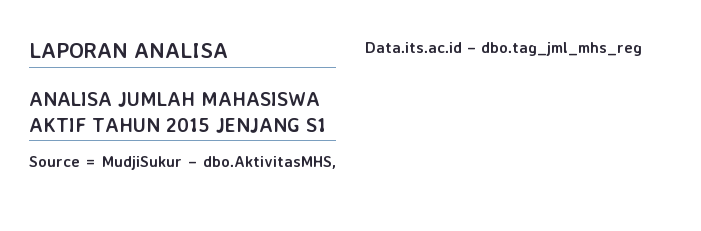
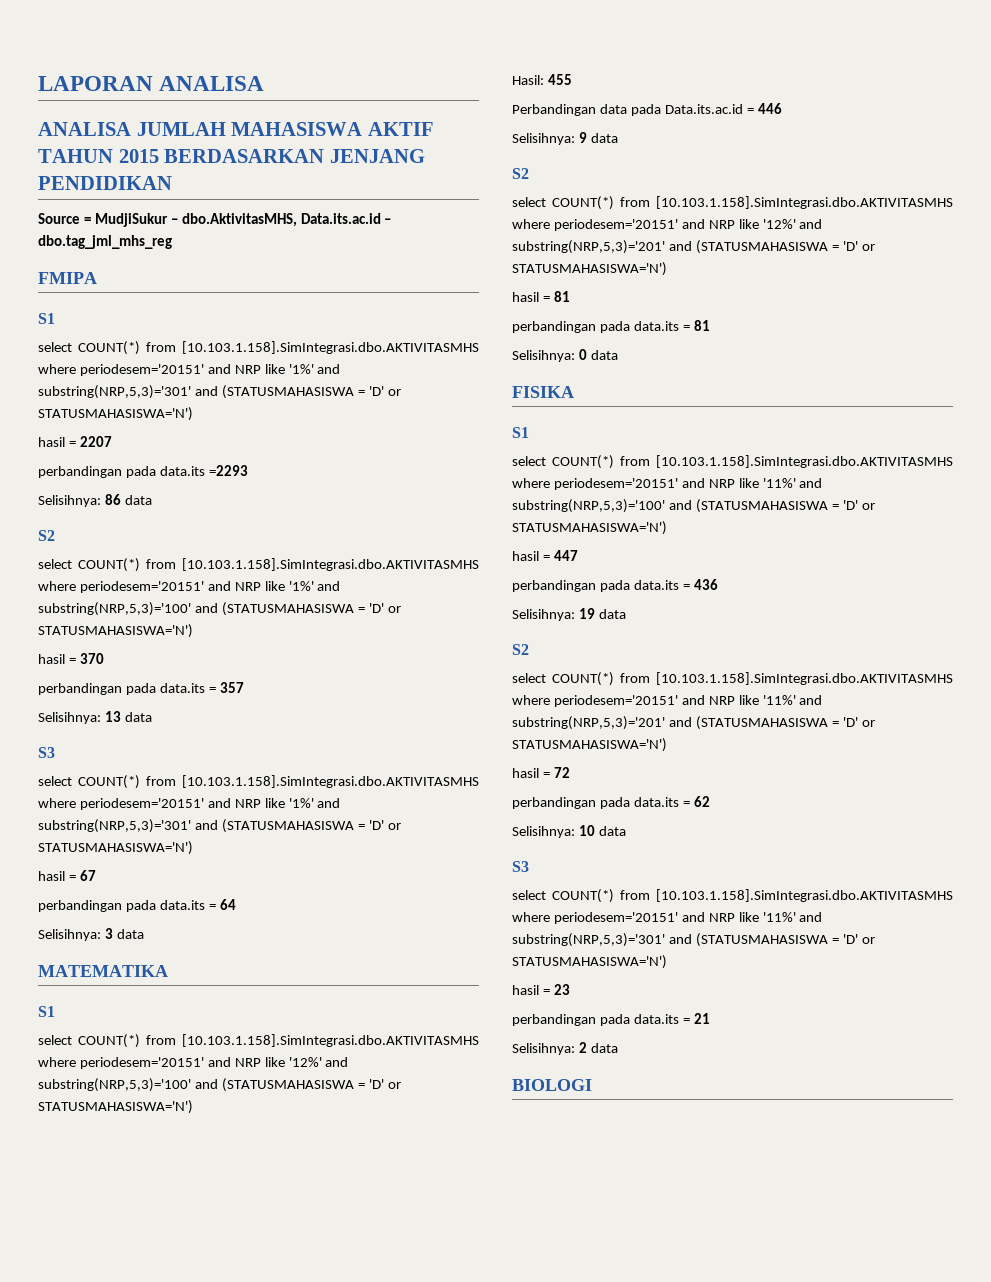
[215,118,326,133] JENJANG S1 -> [164,149,425,163] [38,176,172,190] BERDASARKAN JENJANG PENDIDIKAN
(642, 49) none -> [38,272,97,284] [38,313,55,324] [38,341,479,355] [38,364,341,376] [38,385,401,399] [38,407,193,421] [38,436,112,447] [38,465,248,478] [38,494,152,507] [38,530,55,541] [38,558,479,572] [38,581,341,593] [38,602,401,616] [38,624,193,638] [38,653,104,664] [38,682,244,695] [38,711,152,724] [38,747,55,758] [38,775,479,789] [38,798,341,810] [38,819,401,833] [38,841,193,855] [38,870,96,881] [38,899,236,912] [38,928,144,941] [38,965,168,977] [38,1006,55,1017] [38,1034,479,1048] [38,1057,349,1069] [38,1078,401,1092] [38,1100,193,1114] [512,74,572,85] [512,103,782,116] [512,132,618,145] [512,168,529,179] [512,196,953,210] [512,219,823,231] [512,240,875,254] [512,262,667,276] [512,291,570,302] [512,320,710,333] [512,349,618,362] [512,386,574,398] [512,427,529,438] [512,455,953,469] [512,478,823,490] [512,499,875,513] [512,521,667,535] [512,550,578,561] [512,579,718,592] [512,608,626,621] [512,644,529,655] [512,672,953,686] [512,695,823,707] [512,716,875,730] [512,738,667,752] [512,767,570,778] [512,796,710,809] [512,825,626,838] [512,861,529,872] [512,889,953,903] [512,912,823,924] [512,933,875,947] [512,955,667,969] [512,984,570,995] [512,1013,710,1026] [512,1042,618,1055] [512,1079,592,1091] // FMIPA // S1 // select COUNT(*) from [10.103.1.158].SimIntegrasi.dbo.AKTIVITASMHS where periodesem='20151' and NRP like '1%' and substring(NRP,5,3)='301' and (STATUSMAHASISWA = 'D' or STATUSMAHASISWA='N') // hasil = 2207 // perbandingan pada data.its =2293 // Selisihnya: 86 data // S2 // select COUNT(*) from [10.103.1.158].SimIntegrasi.dbo.AKTIVITASMHS where periodesem='20151' and NRP like '1%' and substring(NRP,5,3)='100' and (STATUSMAHASISWA = 'D' or STATUSMAHASISWA='N') // hasil = 370 // perbandingan pada data.its = 357 // Selisihnya: 13 data // S3 // select COUNT(*) from [10.103.1.158].SimIntegrasi.dbo.AKTIVITASMHS where periodesem='20151' and NRP like '1%' and substring(NRP,5,3)='301' and (STATUSMAHASISWA = 'D' or STATUSMAHASISWA='N') // hasil = 67 // perbandingan pada data.its = 64 // Selisihnya: 3 data // MATEMATIKA // S1 // select COUNT(*) from [10.103.1.158].SimIntegrasi.dbo.AKTIVITASMHS where periodesem='20151' and NRP like '12%' and substring(NRP,5,3)='100' and (STATUSMAHASISWA = 'D' or STATUSMAHASISWA='N') // Hasil: 455 // Perbandingan data pada Data.its.ac.id = 446 // Selisihnya: 9 data // S2 // select COUNT(*) from [10.103.1.158].SimIntegrasi.dbo.AKTIVITASMHS where periodesem='20151' and NRP like '12%' and substring(NRP,5,3)='201' and (STATUSMAHASISWA = 'D' or STATUSMAHASISWA='N') // hasil = 81 // perbandingan pada data.its = 81 // Selisihnya: 0 data // FISIKA // S1 // select COUNT(*) from [10.103.1.158].SimIntegrasi.dbo.AKTIVITASMHS where periodesem='20151' and NRP like '11%' and substring(NRP,5,3)='100' and (STATUSMAHASISWA = 'D' or STATUSMAHASISWA='N') // hasil = 447 // perbandingan pada data.its = 436 // Selisihnya: 19 data // S2 // select COUNT(*) from [10.103.1.158].SimIntegrasi.dbo.AKTIVITASMHS where periodesem='20151' and NRP like '11%' and substring(NRP,5,3)='201' and (STATUSMAHASISWA = 'D' or STATUSMAHASISWA='N') // hasil = 72 // perbandingan pada data.its = 62 // Selisihnya: 10 data // S3 // select COUNT(*) from [10.103.1.158].SimIntegrasi.dbo.AKTIVITASMHS where periodesem='20151' and NRP like '11%' and substring(NRP,5,3)='301' and (STATUSMAHASISWA = 'D' or STATUSMAHASISWA='N') // hasil = 23 // perbandingan pada data.its = 21 // Selisihnya: 2 data // BIOLOGI

